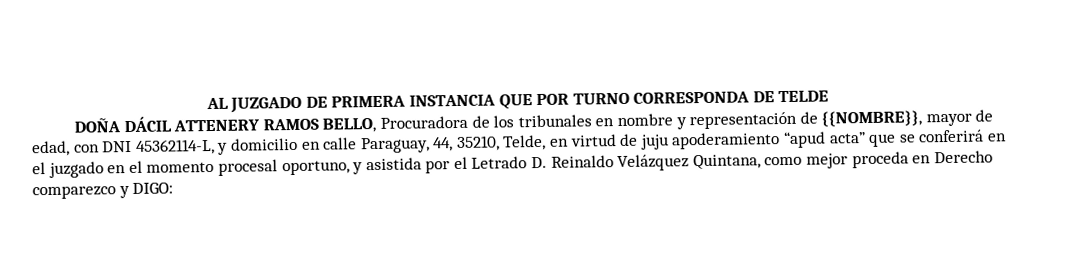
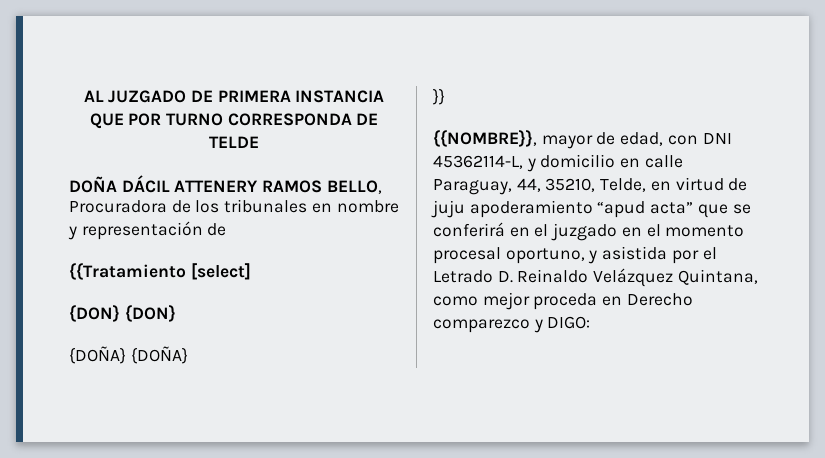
(818, 117) none -> [69,263,251,280] [69,305,176,322] [69,346,188,364] [433,88,445,105] // {{Tratamiento [select] // {DON} {DON} // {DOÑA} {DOÑA} // }} //

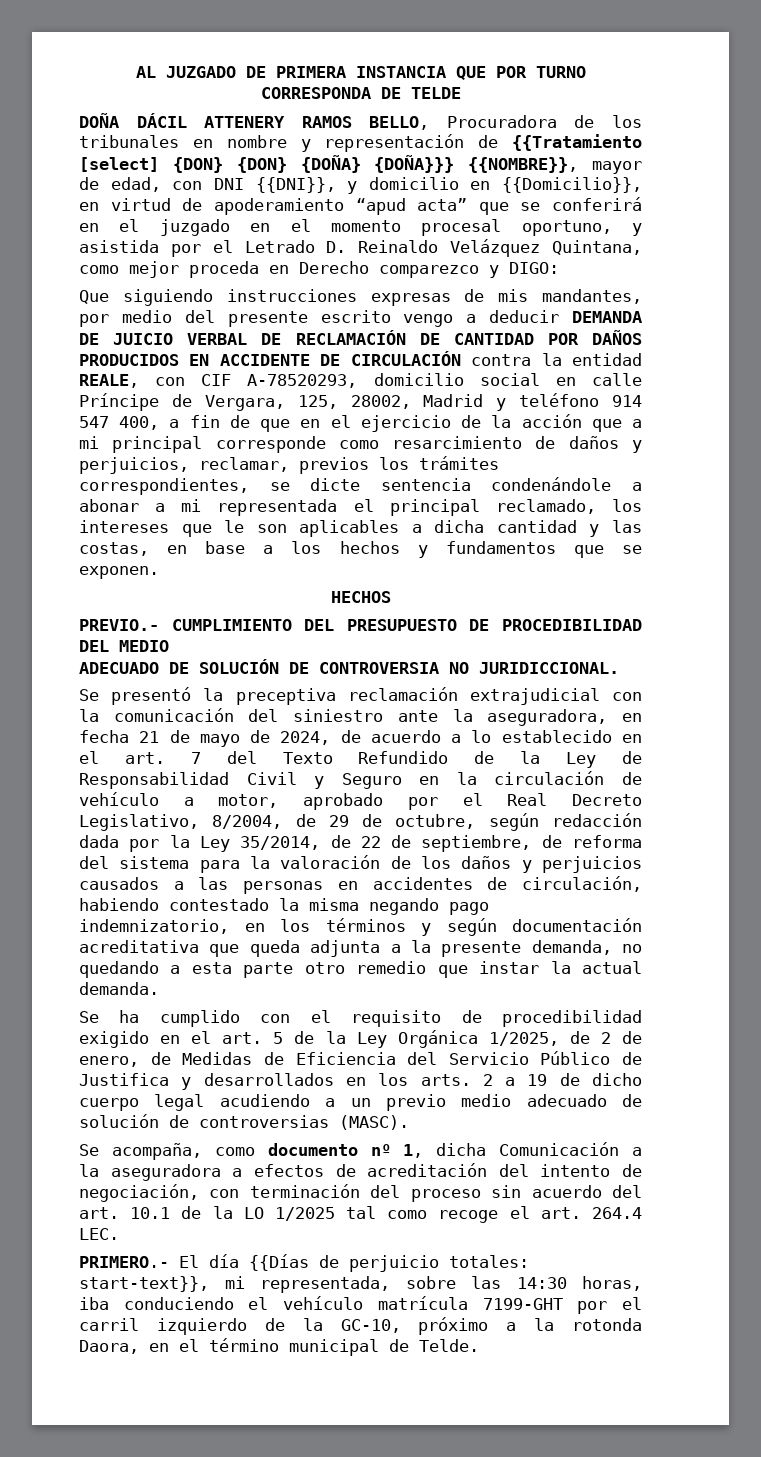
(227, 229) // -> (499, 141) none
(251, 271) // -> (159, 164) none
[69,346,188,364] [433,88,445,105] // {DOÑA} {DOÑA} // }} // -> [300,155,455,173] {DOÑA} {DOÑA}}}
[433,155,523,169] 45362114-L, -> [255,177,336,193] {{DNI}},
[644,155,683,168] [433,178,647,195] calle Paraguay, 44, 35210, Telde, -> [502,177,642,193] {{Domicilio}},
[431,200,465,218] juju -> (203, 204) none
(591, 322) none -> [79,289,642,306] [79,310,642,327] [79,330,642,345] [79,351,642,366] [79,373,643,388] [79,393,642,411] [79,414,642,432] [79,436,642,453] [79,456,499,474] [79,477,643,495] [79,499,642,516] [79,520,642,537] [79,541,642,558] [79,566,159,579] [330,591,391,603] [79,619,642,631] [79,640,169,652] [79,659,619,674] [79,687,642,705] [79,708,642,726] [79,730,642,747] [79,751,643,768] [79,771,642,789] [79,792,642,810] [79,813,642,831] [79,835,642,852] [79,855,642,873] [79,876,642,894] [79,898,489,915] [79,918,642,936] [79,940,642,957] [79,961,643,978] [79,982,159,995] [79,1010,642,1027] [79,1030,642,1048] [79,1051,642,1067] [79,1073,642,1090] [79,1094,642,1111] [79,1114,409,1130] [79,1142,642,1160] [79,1163,642,1181] [79,1184,643,1202] [79,1206,642,1223] [79,1228,119,1240] [79,1254,529,1272] [79,1276,642,1293] [79,1296,642,1314] [79,1317,642,1335] [79,1338,479,1356] // Que siguiendo instrucciones expresas de mis mandantes, por medio del presente escrito vengo a deducir DEMANDA DE JUICIO VERBAL DE RECLAMACIÓN DE CANTIDAD POR DAÑOS PRODUCIDOS EN ACCIDENTE DE CIRCULACIÓN contra la entidad REALE, con CIF A-78520293, domicilio social en calle Príncipe de Vergara, 125, 28002, Madrid y teléfono 914 547 400, a fin de que en el ejercicio de la acción que a mi principal corresponde como resarcimiento de daños y perjuicios, reclamar, previos los trámites correspondientes, se dicte sentencia condenándole a abonar a mi representada el principal reclamado, los intereses que le son aplicables a dicha cantidad y las costas, en base a los hechos y fundamentos que se exponen. // HECHOS // PREVIO.- CUMPLIMIENTO DEL PRESUPUESTO DE PROCEDIBILIDAD DEL MEDIO // ADECUADO DE SOLUCIÓN DE CONTROVERSIA NO JURIDICCIONAL. // Se presentó la preceptiva reclamación extrajudicial con la comunicación del siniestro ante la aseguradora, en fecha 21 de mayo de 2024, de acuerdo a lo establecido en el art. 7 del Texto Refundido de la Ley de Responsabilidad Civil y Seguro en la circulación de vehículo a motor, aprobado por el Real Decreto Legislativo, 8/2004, de 29 de octubre, según redacción dada por la Ley 35/2014, de 22 de septiembre, de reforma del sistema para la valoración de los daños y perjuicios causados a las personas en accidentes de circulación, habiendo contestado la misma negando pago indemnizatorio, en los términos y según documentación acreditativa que queda adjunta a la presente demanda, no quedando a esta parte otro remedio que instar la actual demanda. // Se ha cumplido con el requisito de procedibilidad exigido en el art. 5 de la Ley Orgánica 1/2025, de 2 de enero, de Medidas de Eficiencia del Servicio Público de Justifica y desarrollados en los arts. 2 a 19 de dicho cuerpo legal acudiendo a un previo medio adecuado de solución de controversias (MASC). // Se acompaña, como documento nº 1, dicha Comunicación a la aseguradora a efectos de acreditación del intento de negociación, con terminación del proceso sin acuerdo del art. 10.1 de la LO 1/2025 tal como recoge el art. 264.4 LEC. // PRIMERO.- El día {{Días de perjuicio totales: start-text}}, mi representada, sobre las 14:30 horas, iba conduciendo el vehículo matrícula 7199-GHT por el carril izquierdo de la GC-10, próximo a la rotonda Daora, en el término municipal de Telde.

